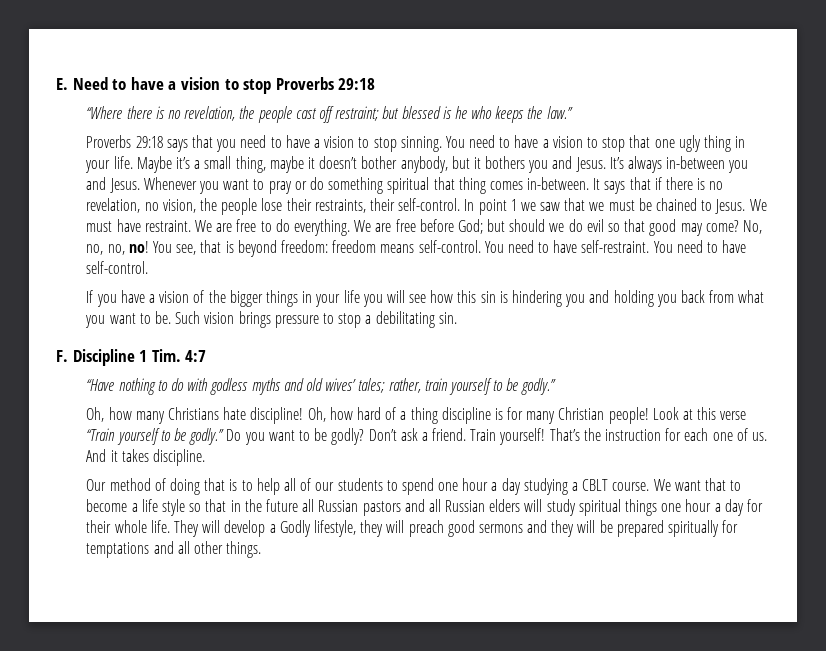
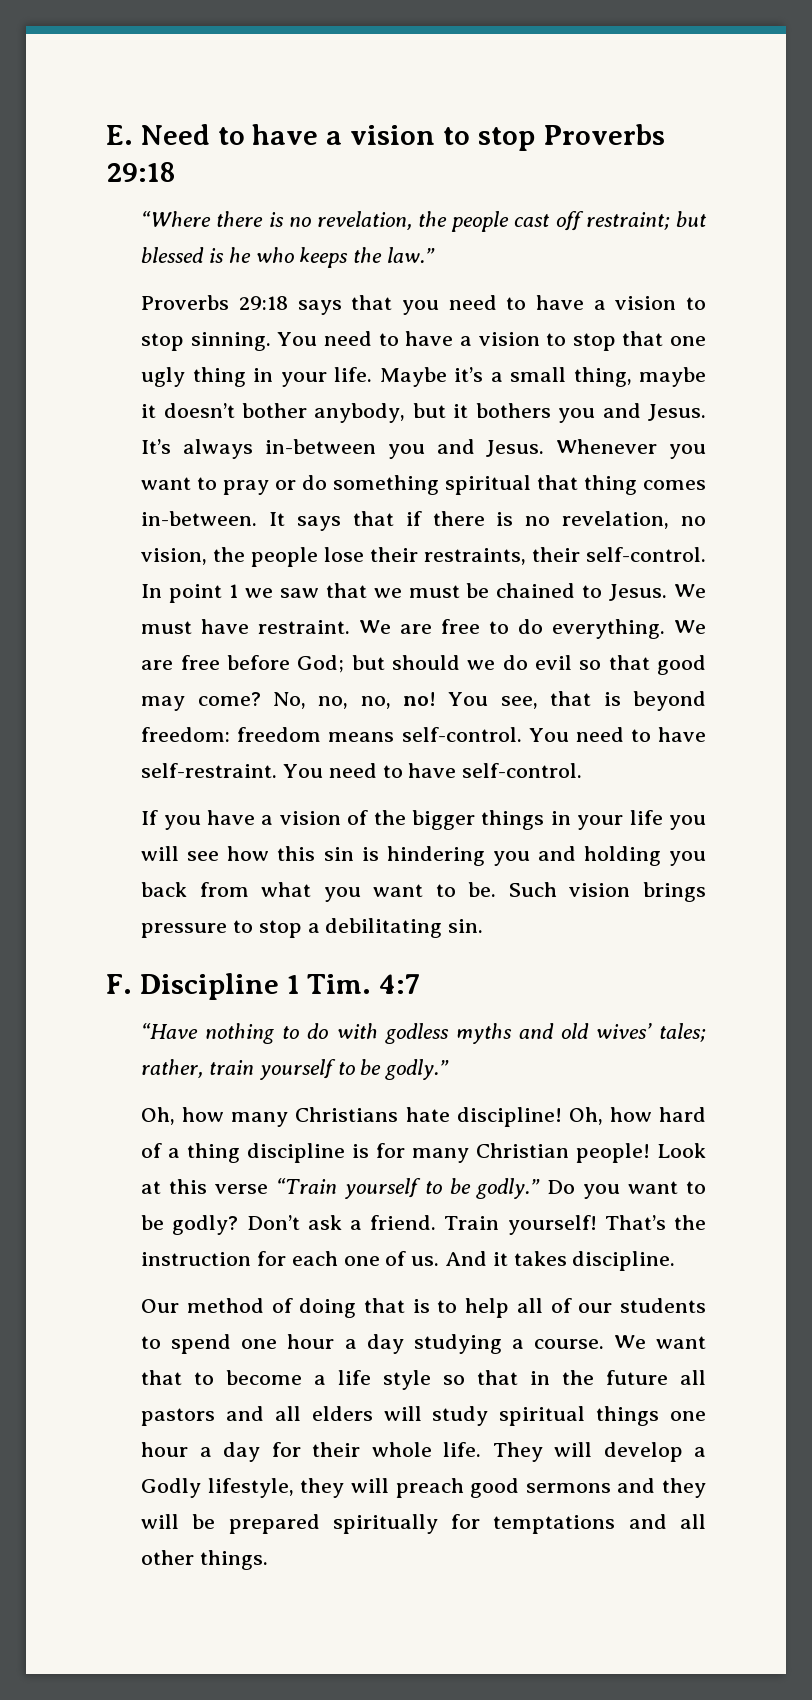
[582,479,609,491] CBLT -> (524, 1344) none
[318,500,359,512] Russian -> (706, 1377) none
[445,500,486,512] Russian -> (301, 1413) none

